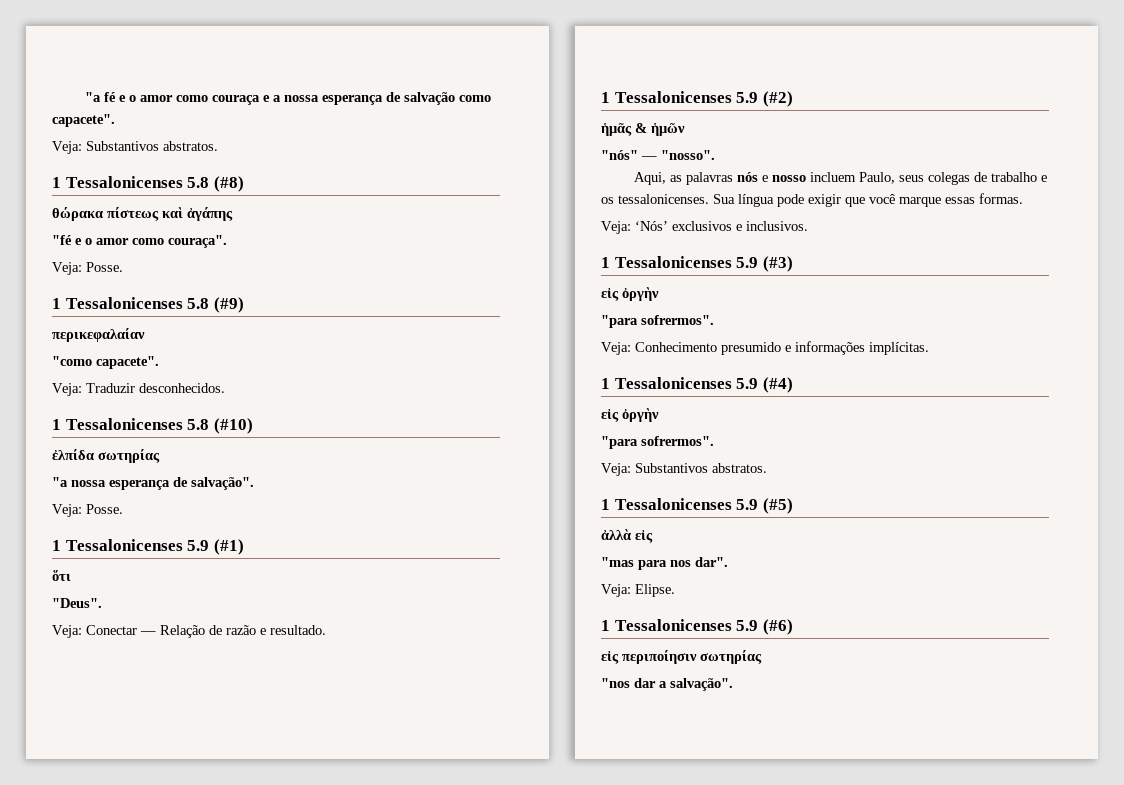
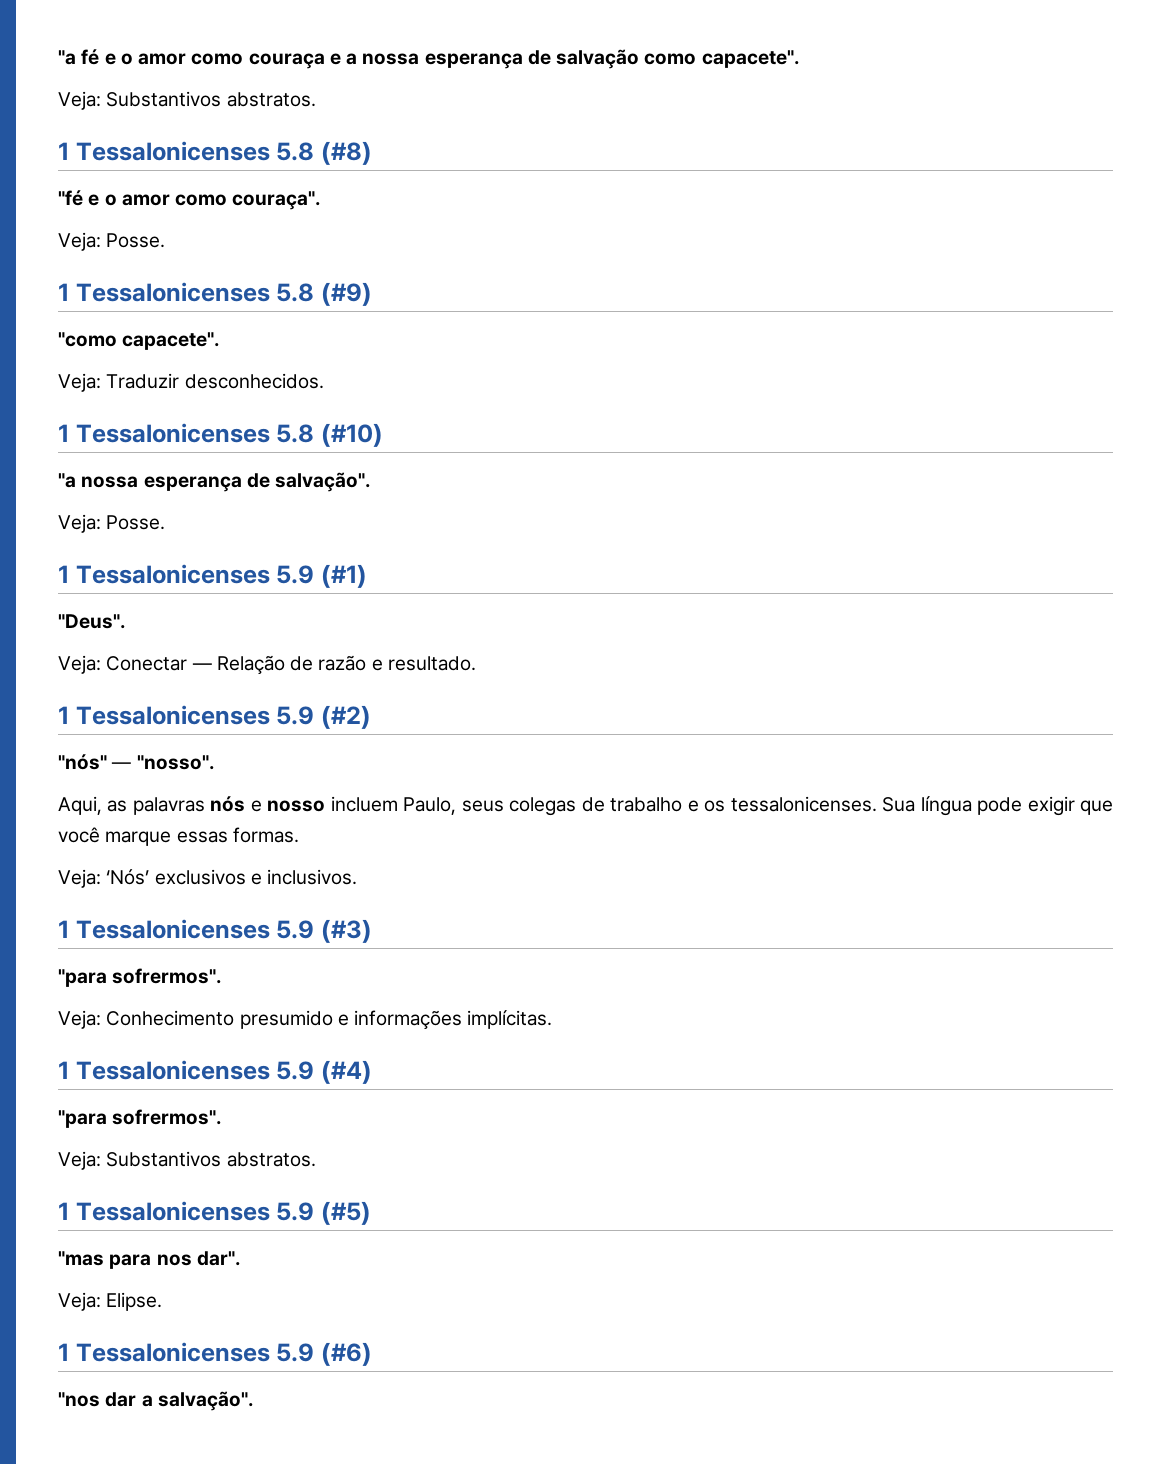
[52,207,233,221] // θώρακα πίστεως καὶ ἀγάπης -> (372, 153) none
[52,328,145,342] // περικεφαλαίαν -> (372, 294) none
[52,449,160,463] // ἐλπίδα σωτηρίας -> (383, 435) none
[52,570,71,581] // ὅτι -> (367, 576) none
[601,123,685,136] // ἡμᾶς & ἡμῶν -> (371, 717) none
[601,287,659,301] // εἰς ὀργὴν -> (372, 931) none
[601,408,659,422] // εἰς ὀργὴν -> (372, 1072) none
[601,529,653,543] // ἀλλὰ εἰς -> (371, 1213) none
[601,650,762,664] // εἰς περιποίησιν σωτηρίας -> (372, 1354) none

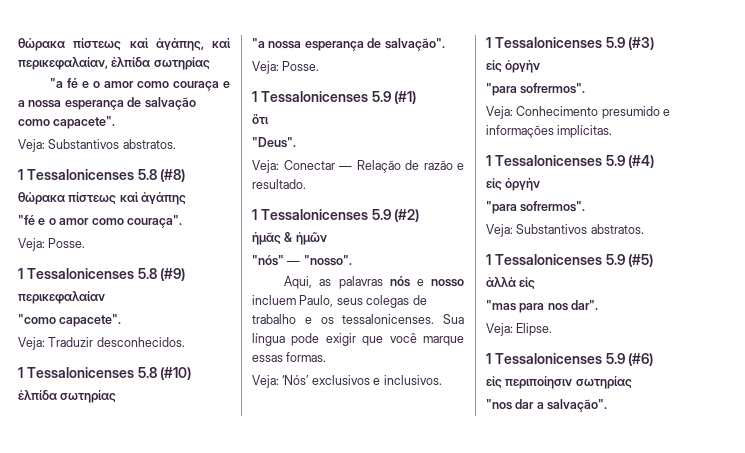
(58, 57) none -> [18,38,231,51] [18,57,210,70] θώρακα πίστεως καὶ ἀγάπης, καὶ περικεφαλαίαν, ἐλπίδα σωτηρίας //
(372, 153) none -> [18,192,187,205] // θώρακα πίστεως καὶ ἀγάπης
(372, 294) none -> [18,291,105,304] // περικεφαλαίαν
(383, 435) none -> [18,390,117,403] // ἐλπίδα σωτηρίας
(367, 576) none -> [252,114,269,124] // ὅτι
(371, 717) none -> [252,232,327,245] // ἡμᾶς & ἡμῶν
(372, 931) none -> [486,60,541,73] // εἰς ὀργὴν
(372, 1072) none -> [486,178,541,191] // εἰς ὀργὴν
(371, 1213) none -> [486,277,536,289] // ἀλλὰ εἰς
(372, 1354) none -> [486,376,632,389] // εἰς περιποίησιν σωτηρίας

